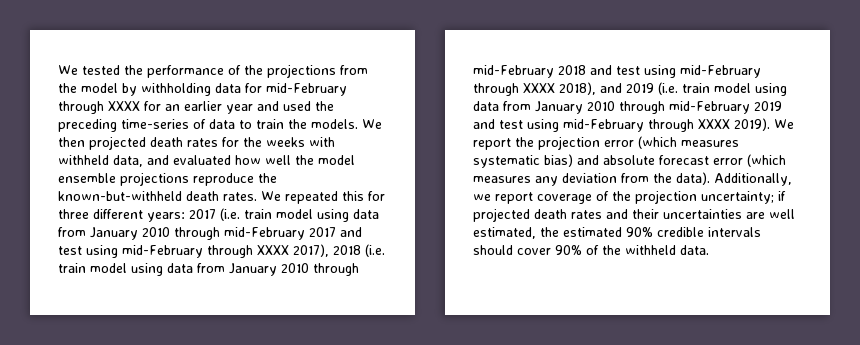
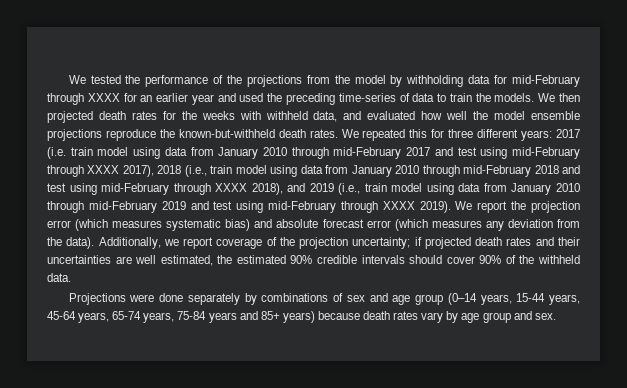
[365,244,385,257] (i.e. -> [184,165,207,177] (i.e.,
[658,82,678,95] (i.e. -> [338,183,361,195] (i.e.,
(709, 250) none -> [68,293,581,305] [47,311,556,323] // Projections were done separately by combinations of sex and age group (0–14 years, 15-44 years, 45-64 years, 65-74 years, 75-84 years and 85+ years) because death rates vary by age group and sex.

